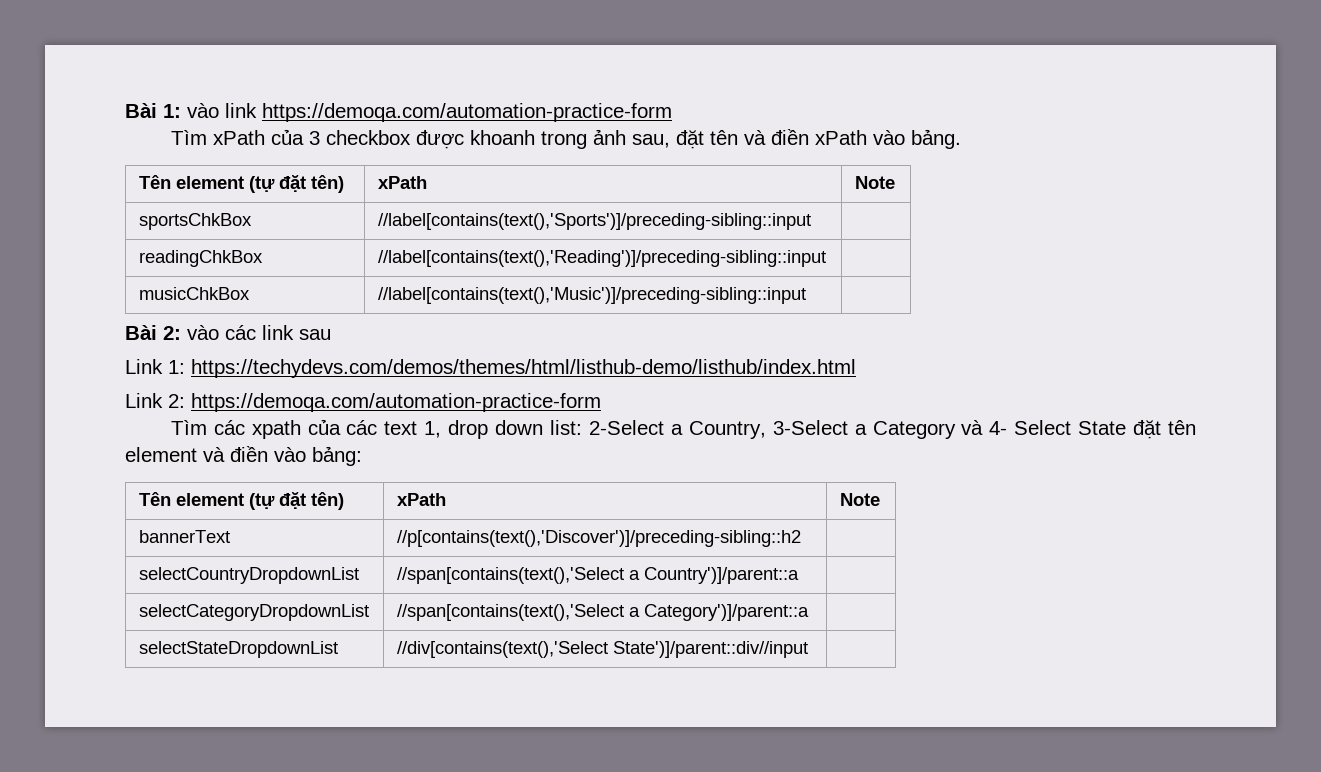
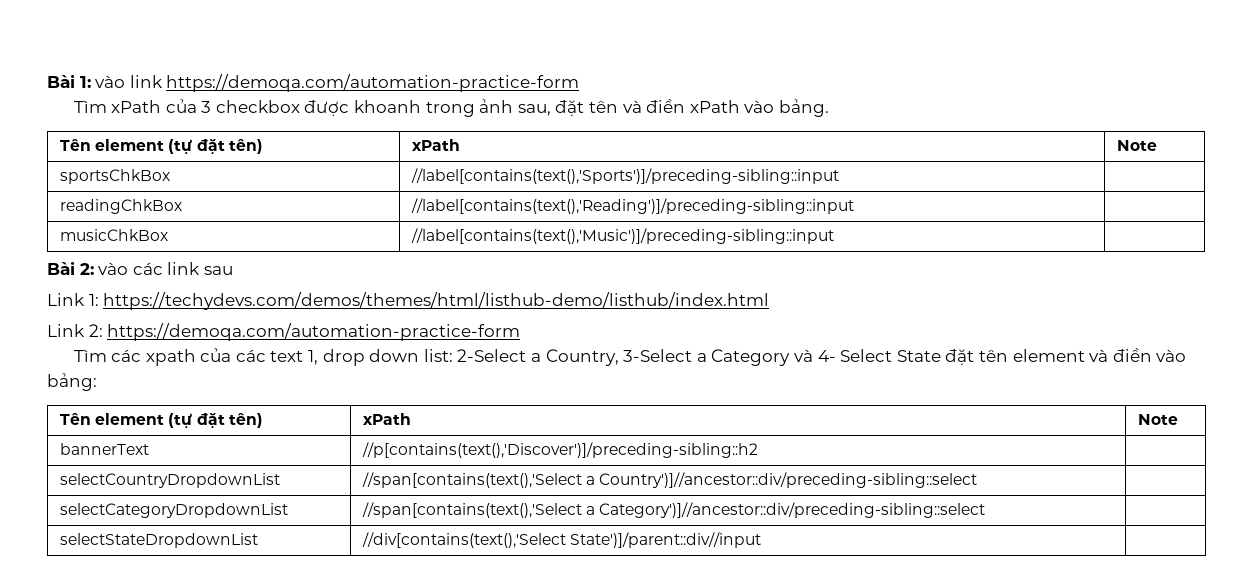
[643,567,799,584] Country')]/parent::a -> [599,472,978,488] Country')]//ancestor::div/preceding-sibling::select
[643,604,809,621] Category')]/parent::a -> [599,502,986,518] Category')]//ancestor::div/preceding-sibling::select

